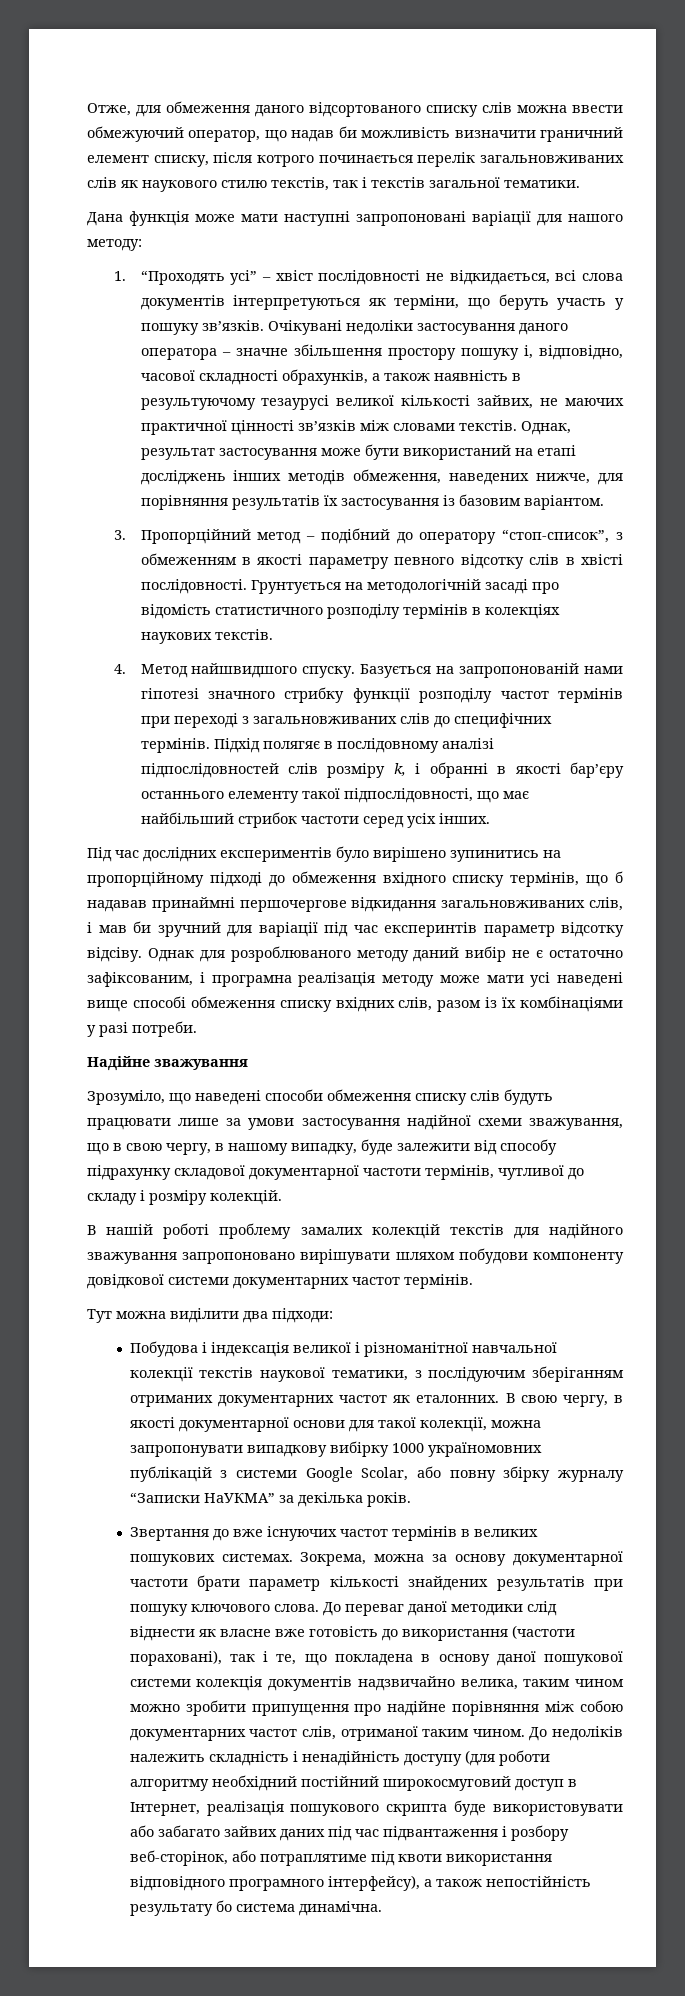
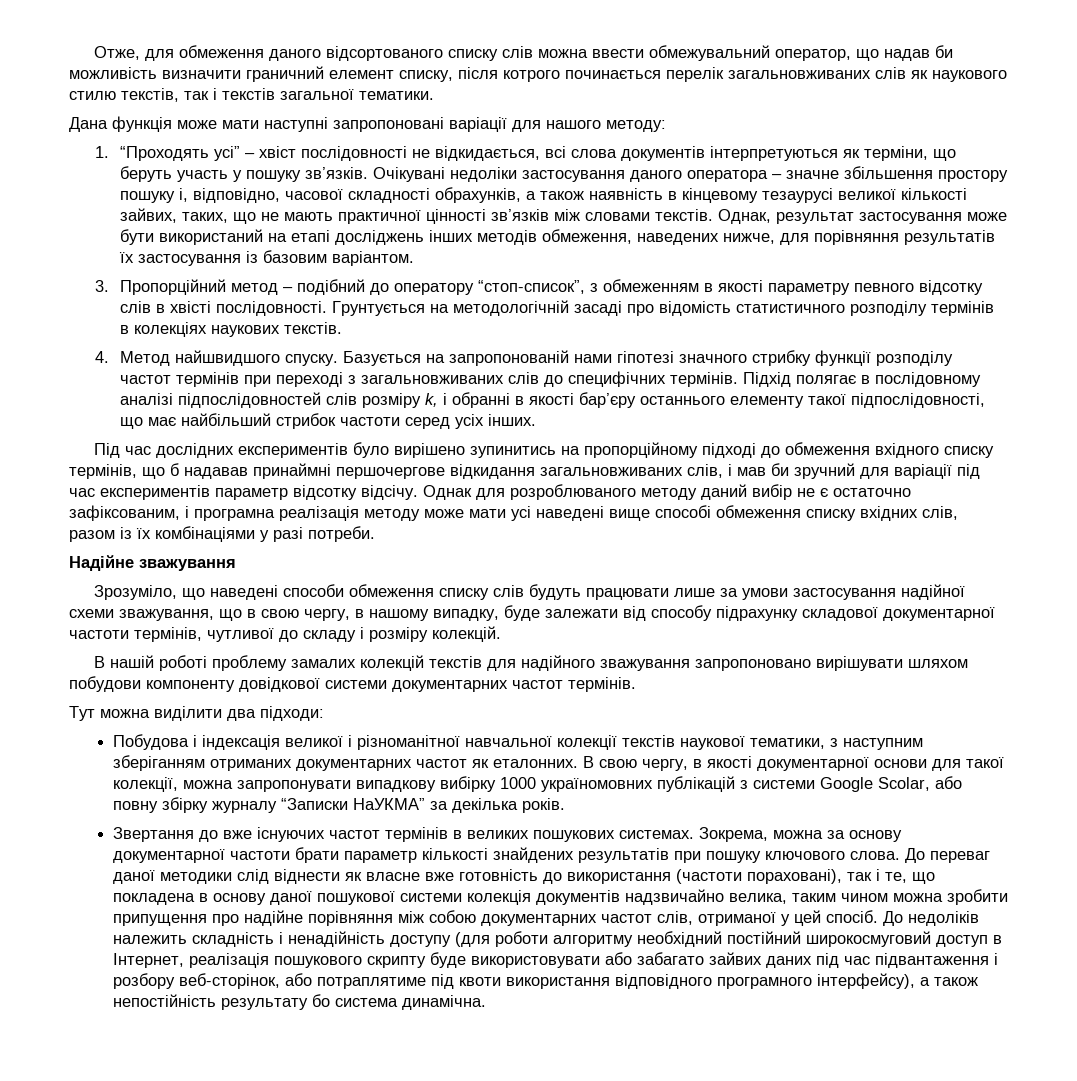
[87,126,184,142] обмежуючий -> [649,45,771,61] обмежувальний
[140,398,256,410] результуючому -> [682,188,759,203] кінцевому
[540,398,624,406] не маючих -> [182,212,334,224] таких, що не мають
[262,741,320,749] полягяє -> [796,375,857,384] полягає
[384,922,477,937] експеринтів -> [100,485,210,500] експериментів
[87,947,142,962] відсіву. -> [361,485,418,500] відсічу.
[397,1143,470,1151] залежити -> [545,609,618,618] залежати
[428,1367,527,1382] послідуючим -> [842,738,923,750] наступним
[308,1626,378,1637] готовість -> [458,869,538,881] готовність
[129,1704,180,1712] можно -> [892,893,943,902] можна
[422,1729,525,1737] таким чином. -> [780,910,878,926] у цей спосіб.
[386,1804,448,1816] скрипта -> [366,956,426,968] скрипту

